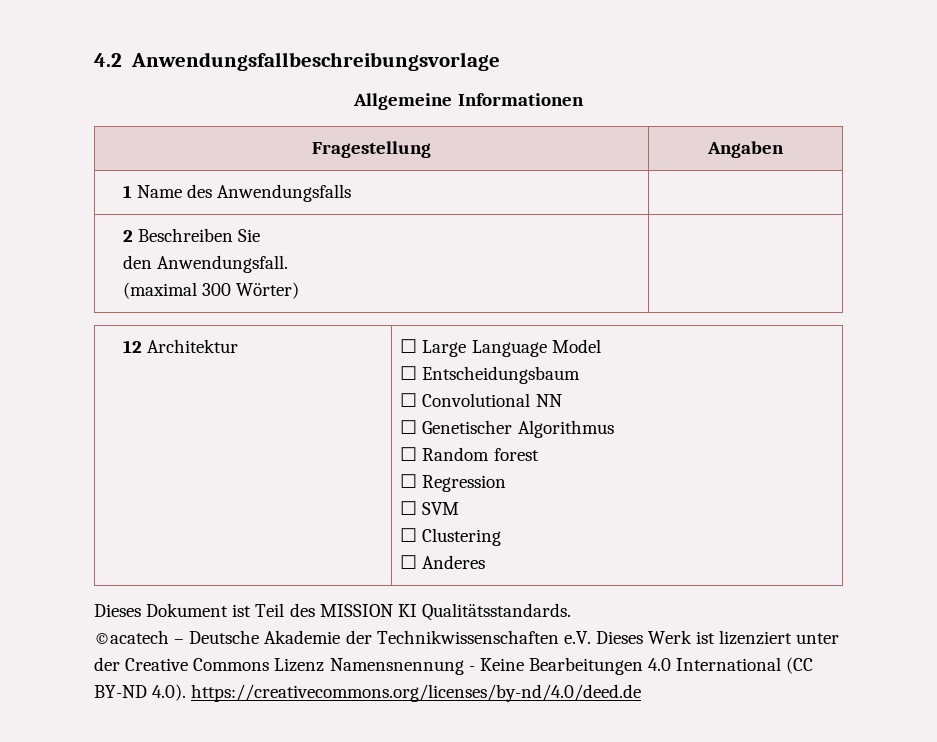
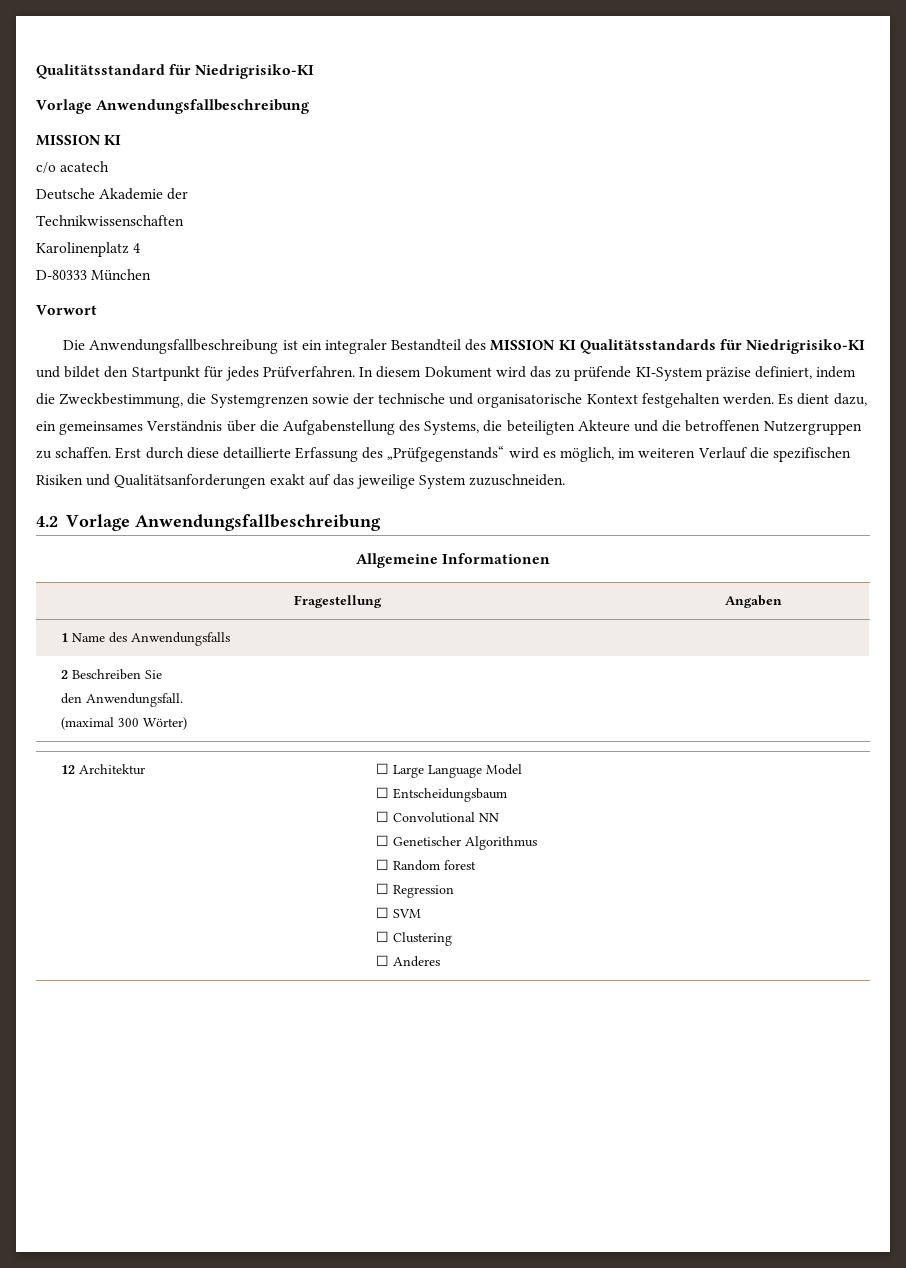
[94,52,500,71] 4.2 Anwendungsfallbeschreibungsvorlage -> [36,64,315,79] [36,99,310,114] [36,135,122,146] [36,161,110,173] [36,188,189,200] [36,215,184,226] [36,242,141,257] [36,269,152,281] [36,305,97,315] [63,339,866,354] [36,366,857,381] [36,393,867,408] [36,420,862,435] [36,446,851,462] [36,474,566,489] [36,514,381,531] Qualitätsstandard für Niedrigrisiko-KI // Vorlage Anwendungsfallbeschreibung // MISSION KI // c/o acatech // Deutsche Akademie der // Technikwissenschaften // Karolinenplatz 4 // D-80333 München // Vorwort // Die Anwendungsfallbeschreibung ist ein integraler Bestandteil des MISSION KI Qualitätsstandards für Niedrigrisiko-KI und bildet den Startpunkt für jedes Prüfverfahren. In diesem Dokument wird das zu prüfende KI-System präzise definiert, indem die Zweckbestimmung, die Systemgrenzen sowie der technische und organisatorische Kontext festgehalten werden. Es dient dazu, ein gemeinsames Verständnis über die Aufgabenstellung des Systems, die beteiligten Akteure und die betroffenen Nutzergruppen zu schaffen. Erst durch diese detaillierte Erfassung des „Prüfgegenstands“ wird es möglich, im weiteren Verlauf die spezifischen Risiken und Qualitätsanforderungen exakt auf das jeweilige System zuzuschneiden. // 4.2 Vorlage Anwendungsfallbeschreibung
[94,603,571,621] [94,630,840,645] [94,657,814,675] [94,684,642,702] // Dieses Dokument ist Teil des MISSION KI Qualitätsstandards. // ©acatech – Deutsche Akademie der Technikwissenschaften e.V. Dieses Werk ist lizenziert unter der Creative Commons Lizenz Namensnennung - Keine Bearbeitungen 4.0 International (CC BY-ND 4.0). https://creativecommons.org/licenses/by-nd/4.0/deed.de -> (441, 961) none

